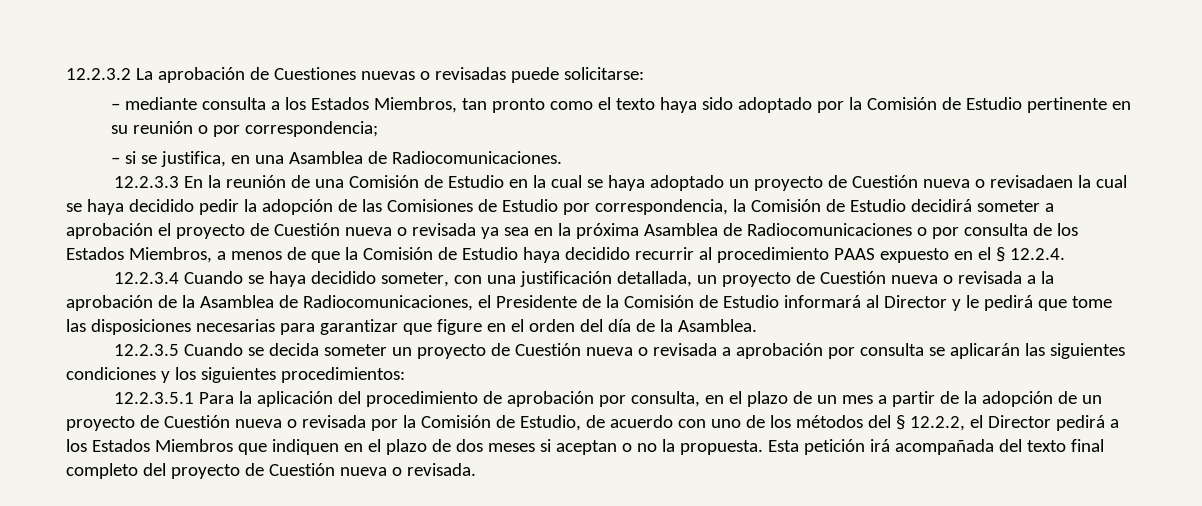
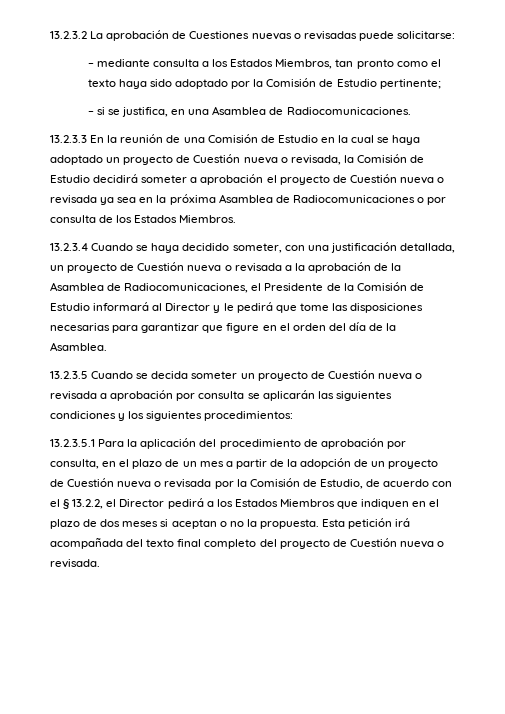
[66,68,131,80] 12.2.3.2 -> [50,31,87,39] 13.2.3.2
[1027,97,1132,113] [111,121,379,137] pertinente en su reunión o por correspondencia; -> [379,79,441,89] pertinente;
[113,176,179,188] 12.2.3.3 -> [50,135,87,143] 13.2.3.3
[989,175,1127,188] [66,199,728,215] revisadaen la cual se haya decidido pedir la adopción de las Comisiones de Estudio por correspondencia, -> [290,155,341,165] revisada,
[128,247,1065,263] [113,272,179,284] Miembros, a menos de que la Comisión de Estudio haya decidido recurrir al procedimiento PAAS expuesto en el § 12.2.4. // 12.2.3.4 -> [179,215,237,223] [50,243,88,251] Miembros. // 13.2.3.4
[113,344,179,356] 12.2.3.5 -> [50,371,88,379] 13.2.3.5
[113,392,194,404] 12.2.3.5.1 -> [50,439,95,447] 13.2.3.5.1
[710,415,965,431] uno de los métodos del § 12.2.2, -> [50,499,104,509] el § 13.2.2,

